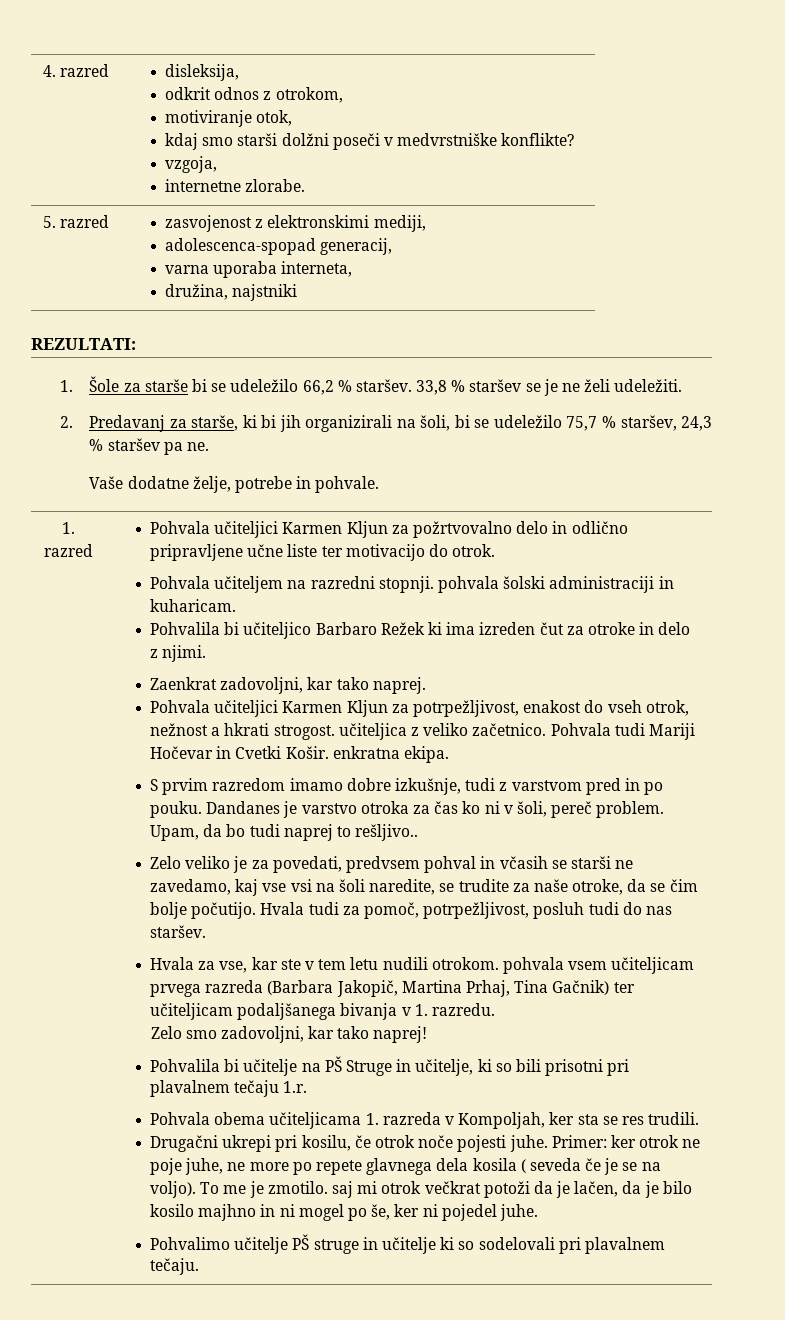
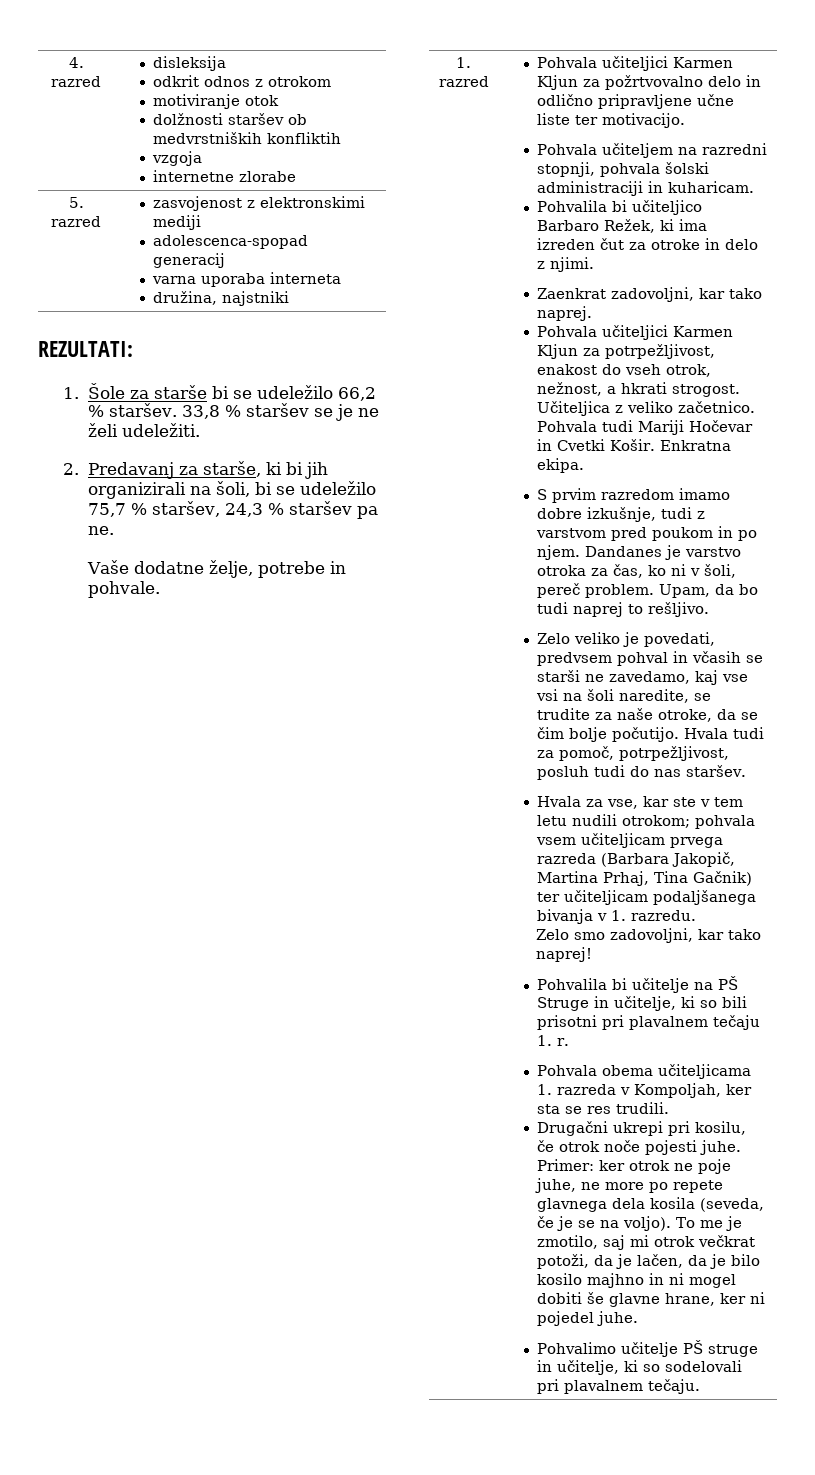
[165,64,240,81] disleksija, -> [153,56,227,71] disleksija
[275,87,343,103] otrokom, -> [268,76,332,87] otrokom
[256,110,293,126] [165,133,575,150] [165,156,218,173] otok, // kdaj smo starši dolžni poseči v medvrstniške konflikte? // vzgoja, -> [245,95,280,106] [153,113,308,125] [153,132,342,144] [152,151,203,166] otok // dolžnosti staršev ob medvrstniških konfliktih // vzgoja
[245,179,306,192] zlorabe. -> [239,171,297,182] zlorabe
[373,215,426,232] mediji, -> [153,215,202,230] mediji
[320,238,393,255] generacij, -> [153,253,226,268] generacij
[281,261,353,277] interneta, -> [270,272,342,284] interneta
[345,544,496,561] motivacijo do otrok. -> [602,113,686,128] motivacijo.
[378,576,434,593] stopnji. -> [537,162,596,177] stopnji,
[380,622,425,635] Režek -> [604,219,656,233] Režek,
[150,723,209,736] nežnost -> [537,382,603,396] nežnost,
[338,723,407,740] učiteljica -> [537,401,611,416] Učiteljica
[332,746,400,759] enkratna -> [660,440,732,451] Enkratna
(621, 786) none -> [652,527,714,541] poukom
[150,801,203,818] pouku. -> [537,545,581,560] njem.
[434,801,459,814] čas -> [613,564,644,578] čas,
[355,824,419,841] rešljivo.. -> [648,602,710,617] rešljivo.
[251,860,269,869] za -> (640, 639) none
[431,957,499,970] otrokom. -> [622,815,691,828] otrokom;
[283,1081,308,1093] 1.r. -> [537,1035,570,1046] 1. r.
[520,1158,581,1173] ( seveda -> [700,1198,765,1212] (seveda,
[267,1181,328,1194] zmotilo. -> [537,1235,599,1249] zmotilo,
[483,1181,530,1198] potoži -> [537,1254,590,1269] potoži,
[347,1204,391,1221] po še, -> [537,1292,716,1307] dobiti še glavne hrane,
[381,1237,436,1254] učitelje -> [557,1360,620,1375] učitelje,

